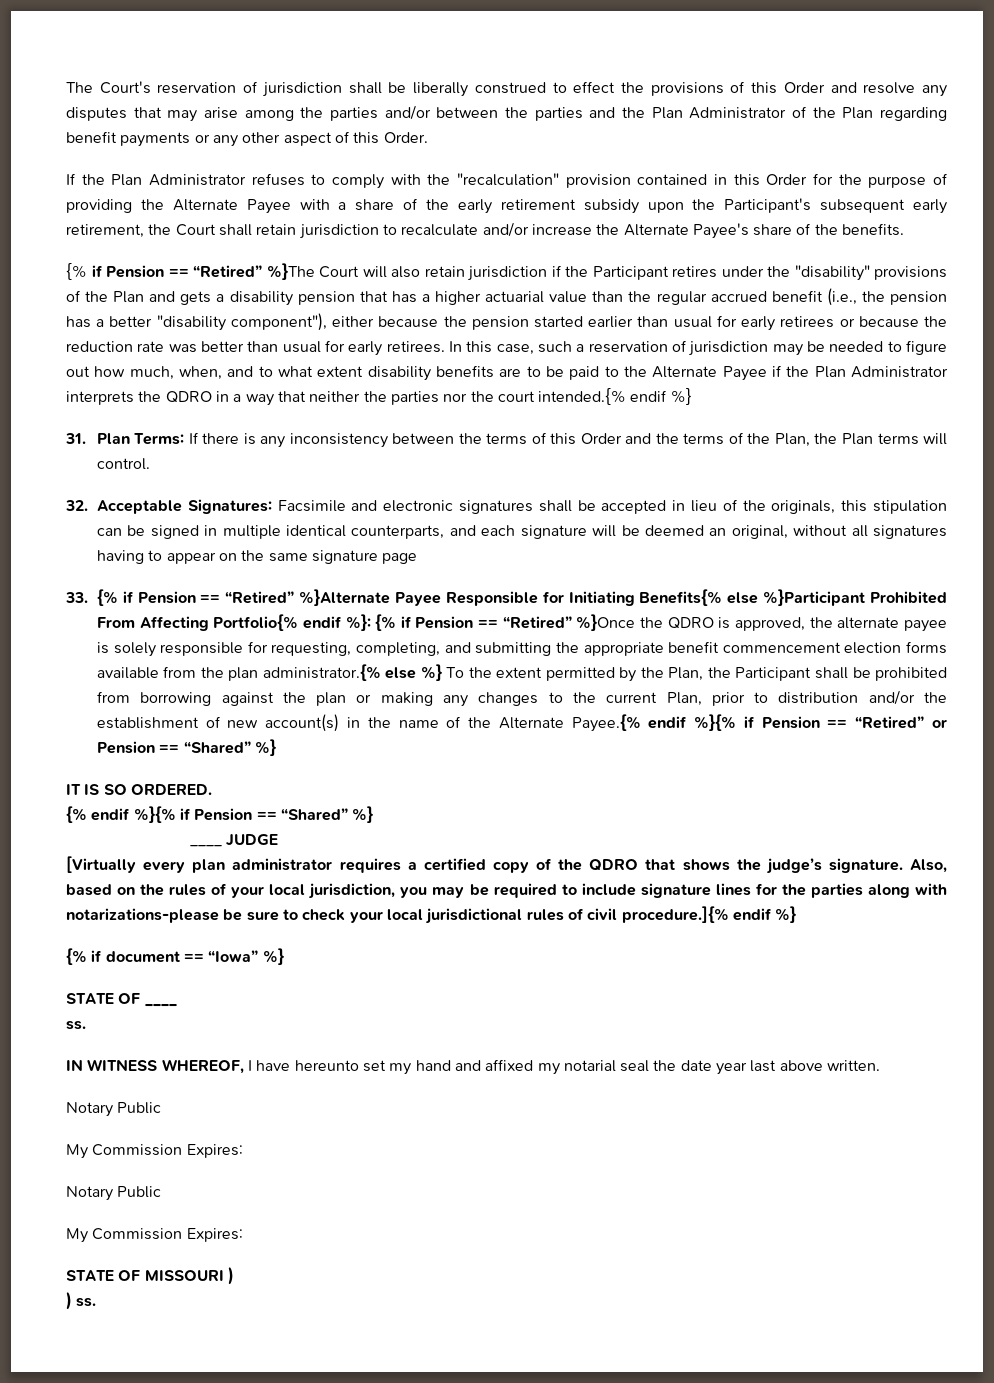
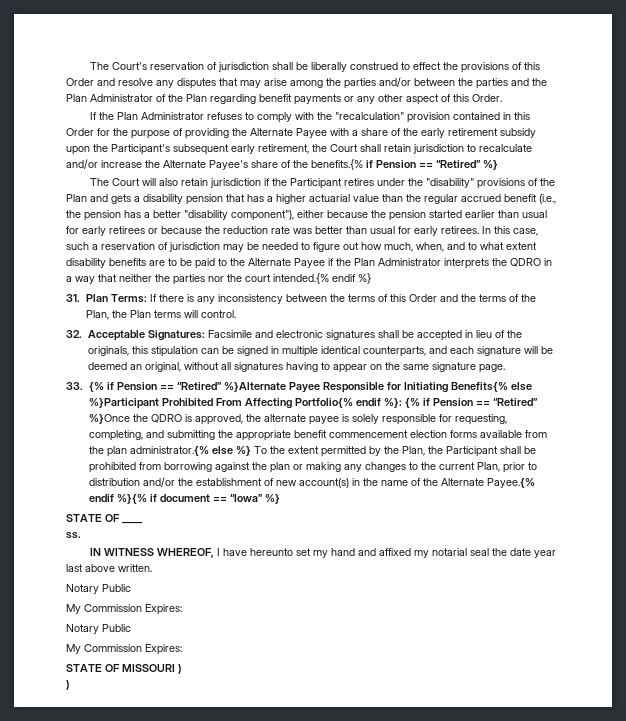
[842,223,905,236] [66,263,315,280] benefits. // {% if Pension == “Retired” %}The -> [311,159,498,170] [90,178,110,186] benefits.{% if Pension == “Retired” %} // The
[382,553,418,564] page -> [478,364,505,373] page.
[761,716,947,729] [96,739,276,756] [66,784,212,795] [66,806,374,823] [189,834,278,847] [66,856,947,874] [66,883,947,899] [66,906,797,924] [66,948,103,965] Pension == “Retired” or Pension == “Shared” %} // IT IS SO ORDERED. // {% endif %}{% if Pension == “Shared” %} // ____ JUDGE // [Virtually every plan administrator requires a certified copy of the QDRO that shows the judge’s signature. Also, based on the rules of your local jurisdiction, you may be required to include signature lines for the parties along with notarizations-please be sure to check your local jurisdictional rules of civil procedure.]{% endif %} // {% if -> (157, 498) none
[76,1298,97,1307] ss. -> (70, 685) none

